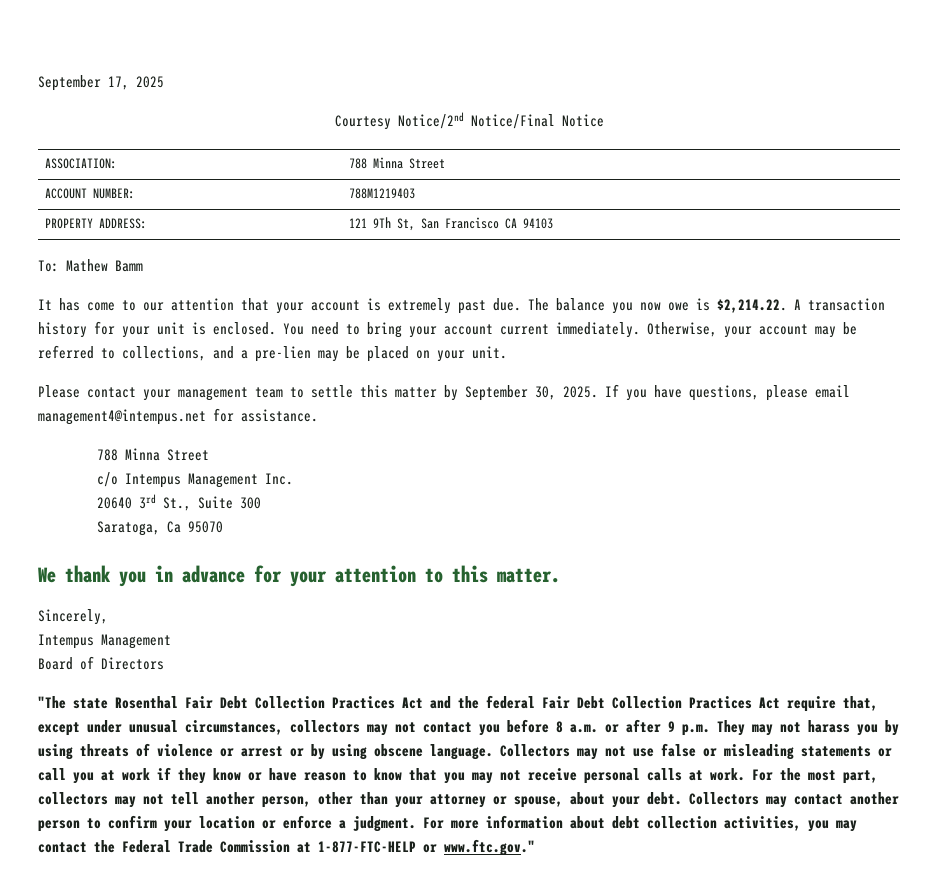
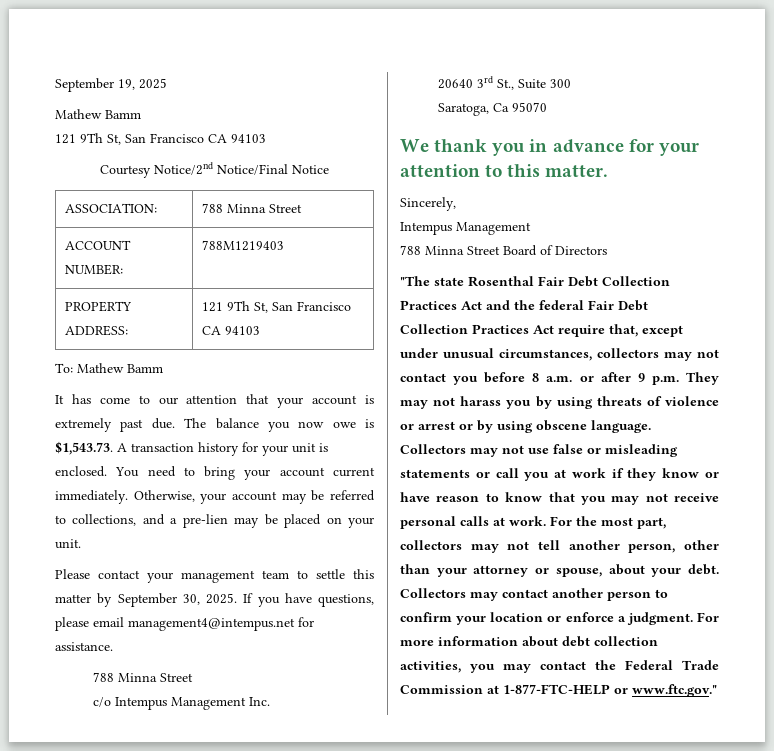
[38,75,129,91] September 17, -> [55,78,135,92] September 19,
(164, 82) none -> [55,109,141,119] [55,133,266,145] // Mathew Bamm // 121 9Th St, San Francisco CA 94103
[717,299,787,313] $2,214.22. -> [55,441,113,455] $1,543.73.
(171, 641) none -> [400,245,500,255] 788 Minna Street

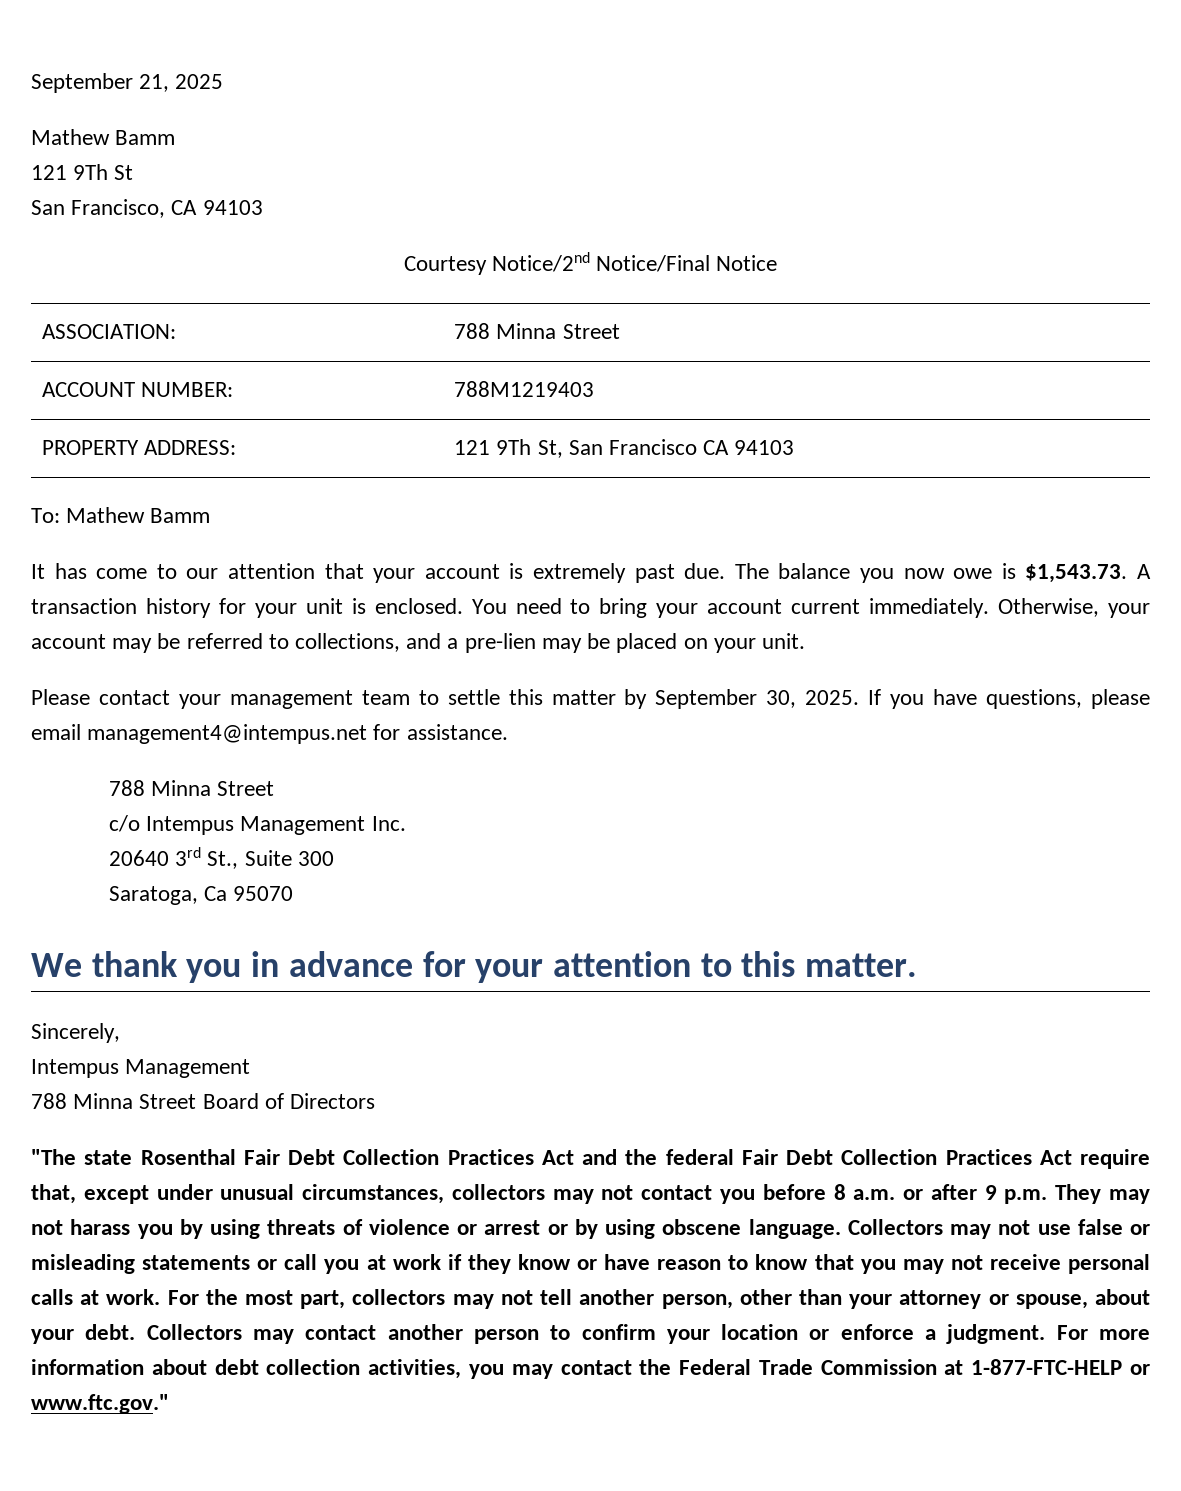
[55,78,135,92] September 19, -> [31,73,170,93] September 21,
[107,133,204,145] St, San Francisco -> [114,165,134,180] [31,199,166,218] St // San Francisco,

